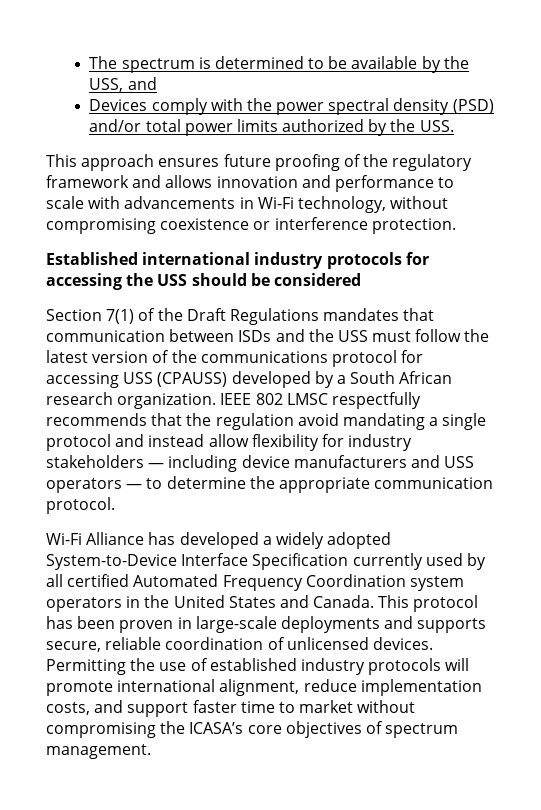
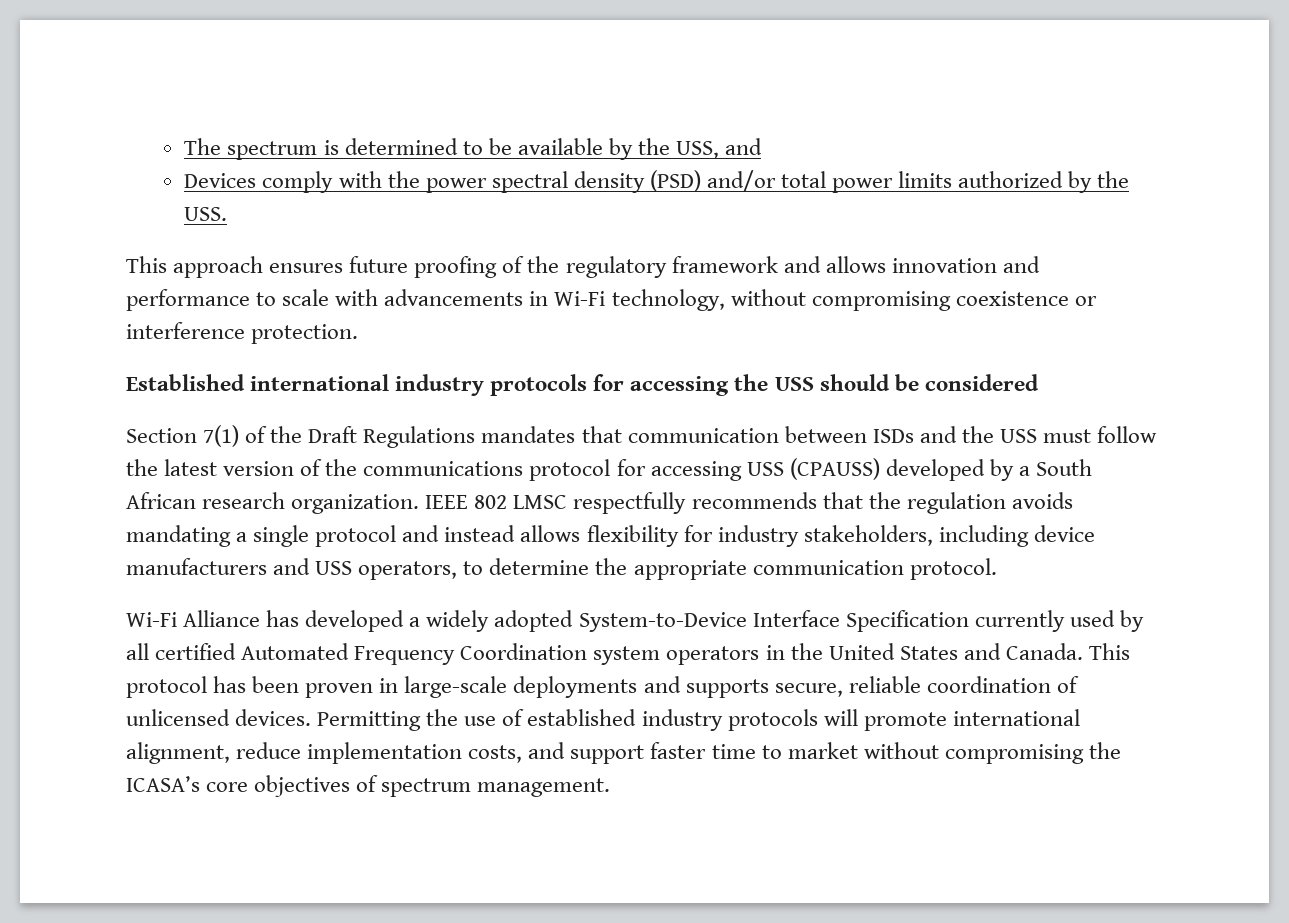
[297,413,339,426] avoid -> [1011,492,1073,509] avoids
[208,434,249,447] allow -> [520,525,581,542] allows
[46,455,165,468] stakeholders — -> [803,525,933,546] stakeholders,
[46,478,143,493] operators — -> [358,561,458,580] operators,

